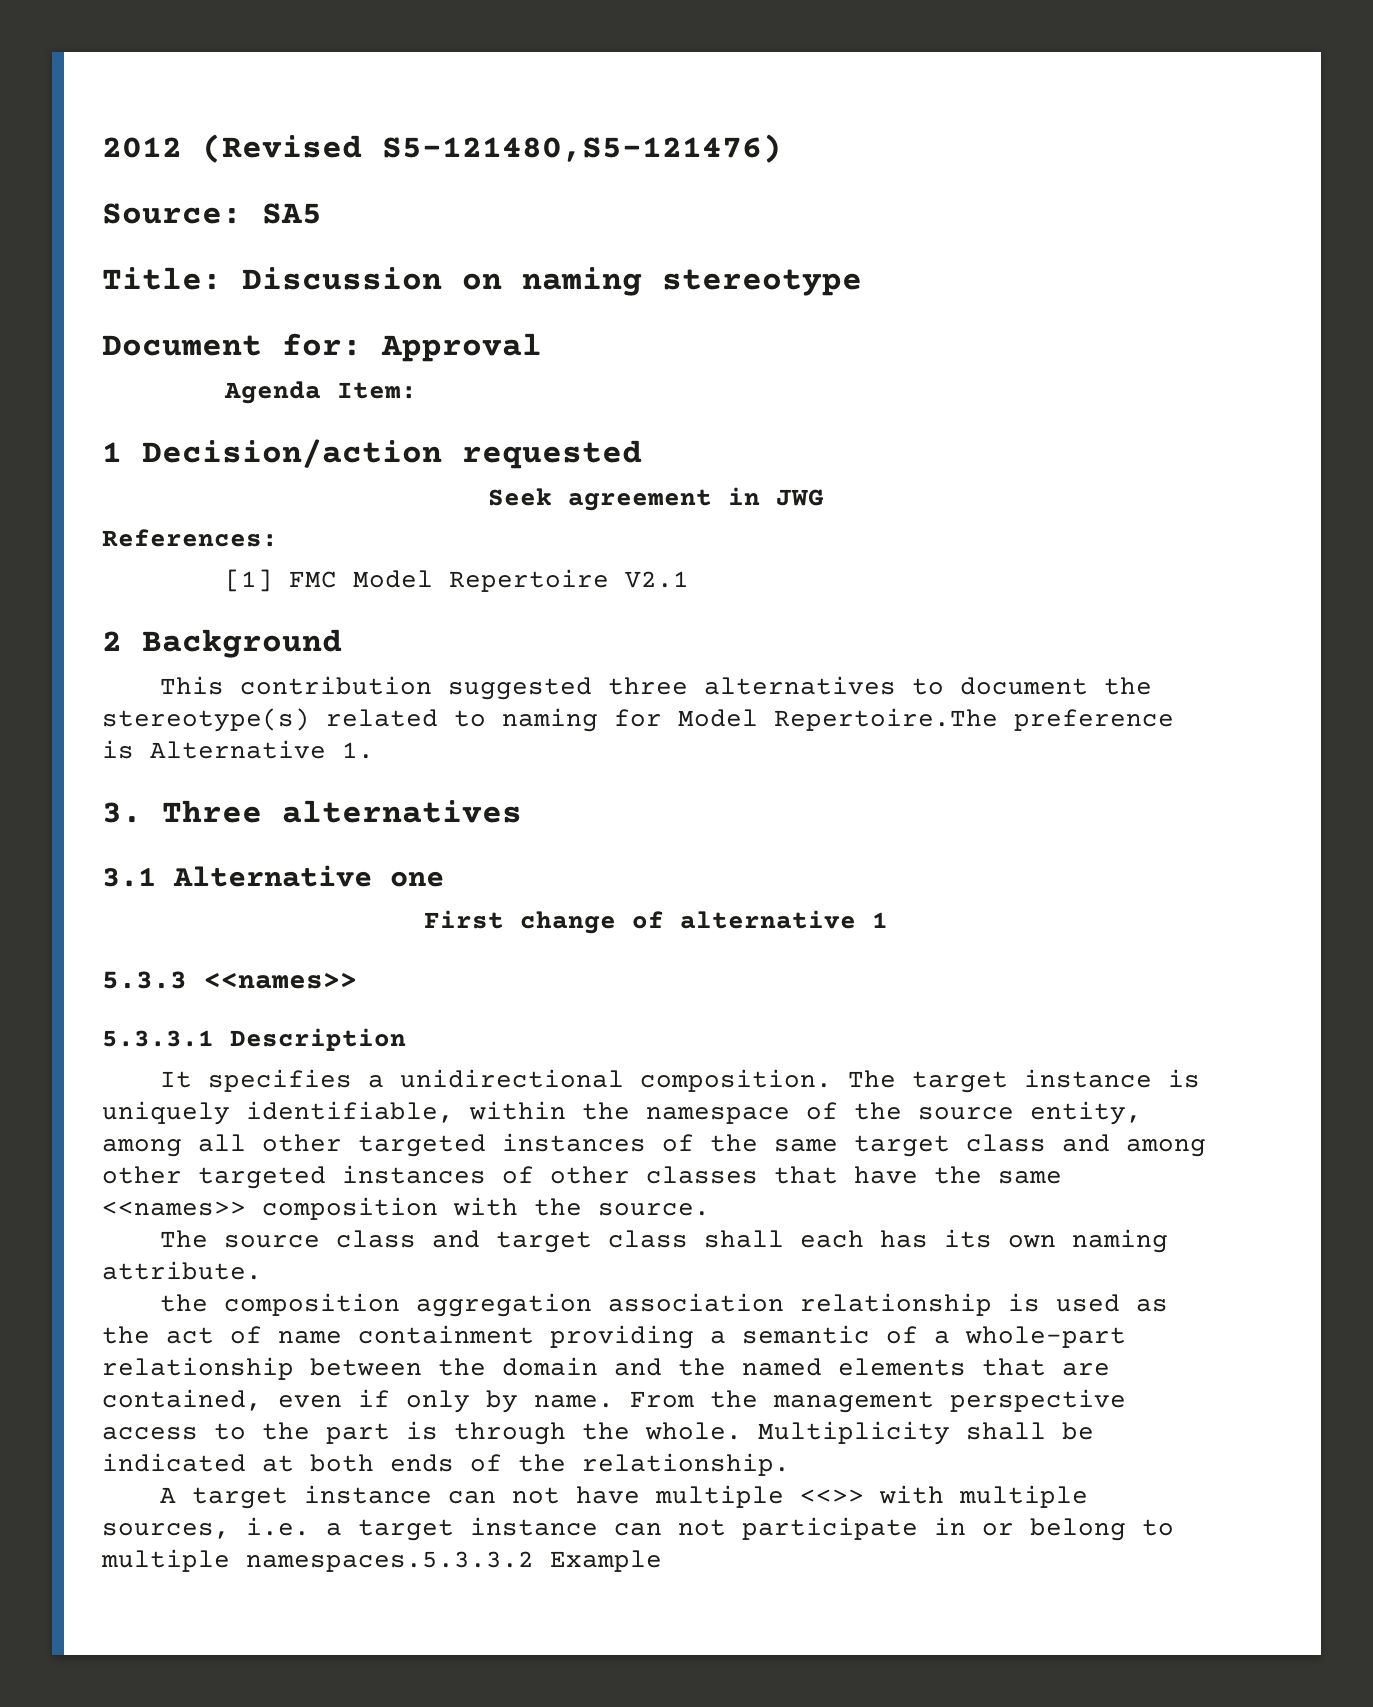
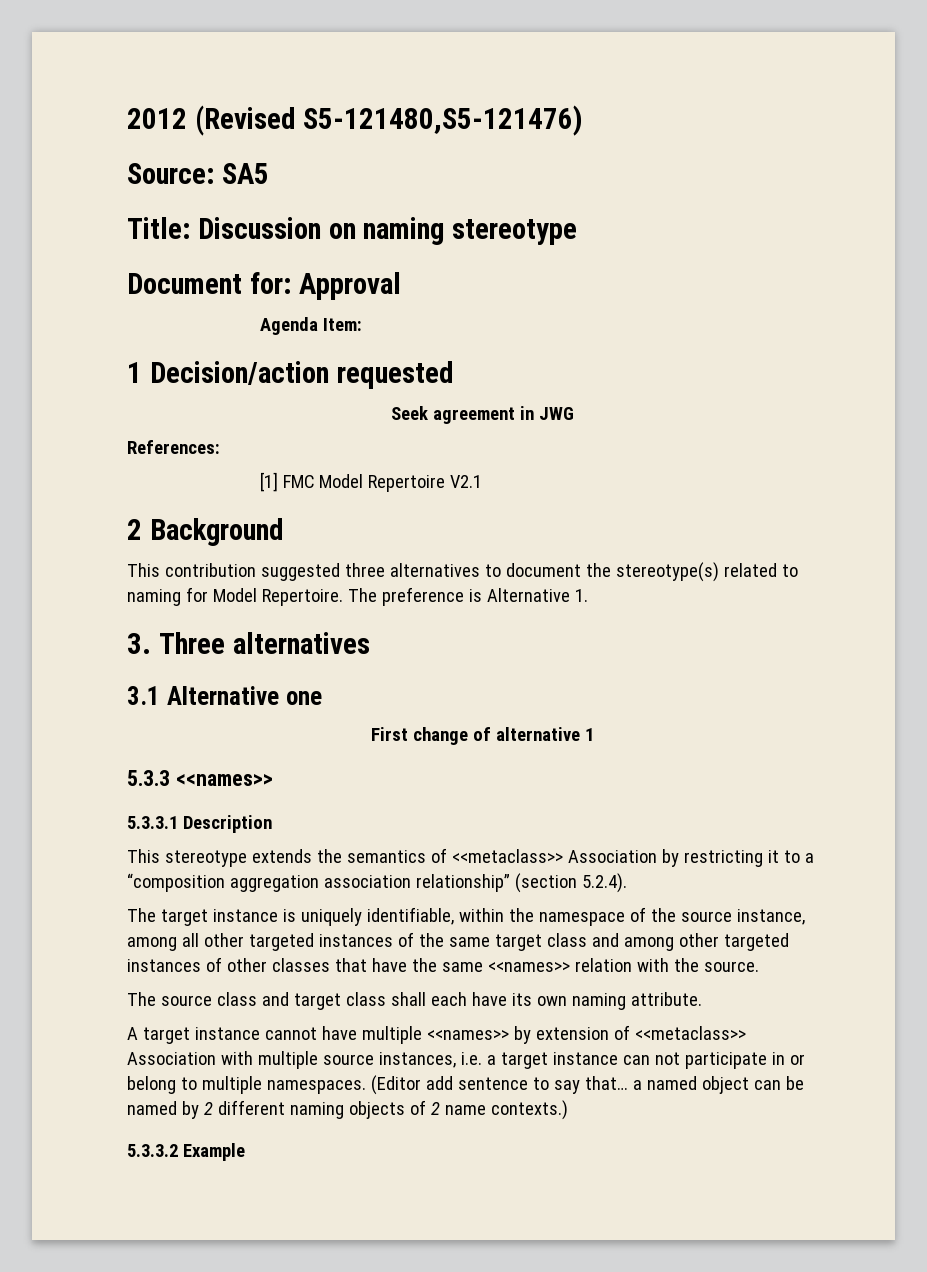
[774,708,998,731] Repertoire.The -> [261,588,377,606] Repertoire. The
[159,1069,832,1092] It specifies a unidirectional composition. -> [127,848,814,867] [127,873,627,893] This stereotype extends the semantics of <<metaclass>> Association by restricting it to a “composition aggregation association relationship” (section 5.2.4). //
[1030,1101,1142,1125] entity, -> [736,909,805,925] instance,
[262,1197,438,1220] composition -> [574,958,632,972] relation
[879,1230,928,1248] has -> [471,992,507,1006] have
[159,1293,1168,1317] [102,1325,1126,1349] [102,1357,1110,1380] [102,1389,1126,1413] [102,1421,1094,1445] [102,1453,790,1476] [159,1485,1088,1509] [102,1523,230,1539] the composition aggregation association relationship is used as the act of name containment providing a semantic of a whole-part relationship between the domain and the named elements that are contained, even if only by name. From the management perspective access to the part is through the whole. Multiplicity shall be indicated at both ends of the relationship. // A target instance can not have multiple <<>> with multiple sources, -> [127,1025,746,1044] [127,1051,456,1069] A target instance cannot have multiple <<names>> by extension of <<metaclass>> Association with multiple source instances,
[246,1551,534,1572] namespaces.5.3.3.2 -> [266,1075,804,1095] [127,1100,568,1120] [127,1144,178,1157] namespaces. (Editor add sentence to say that… a named object can be named by 2 different naming objects of 2 name contexts.) // 5.3.3.2

